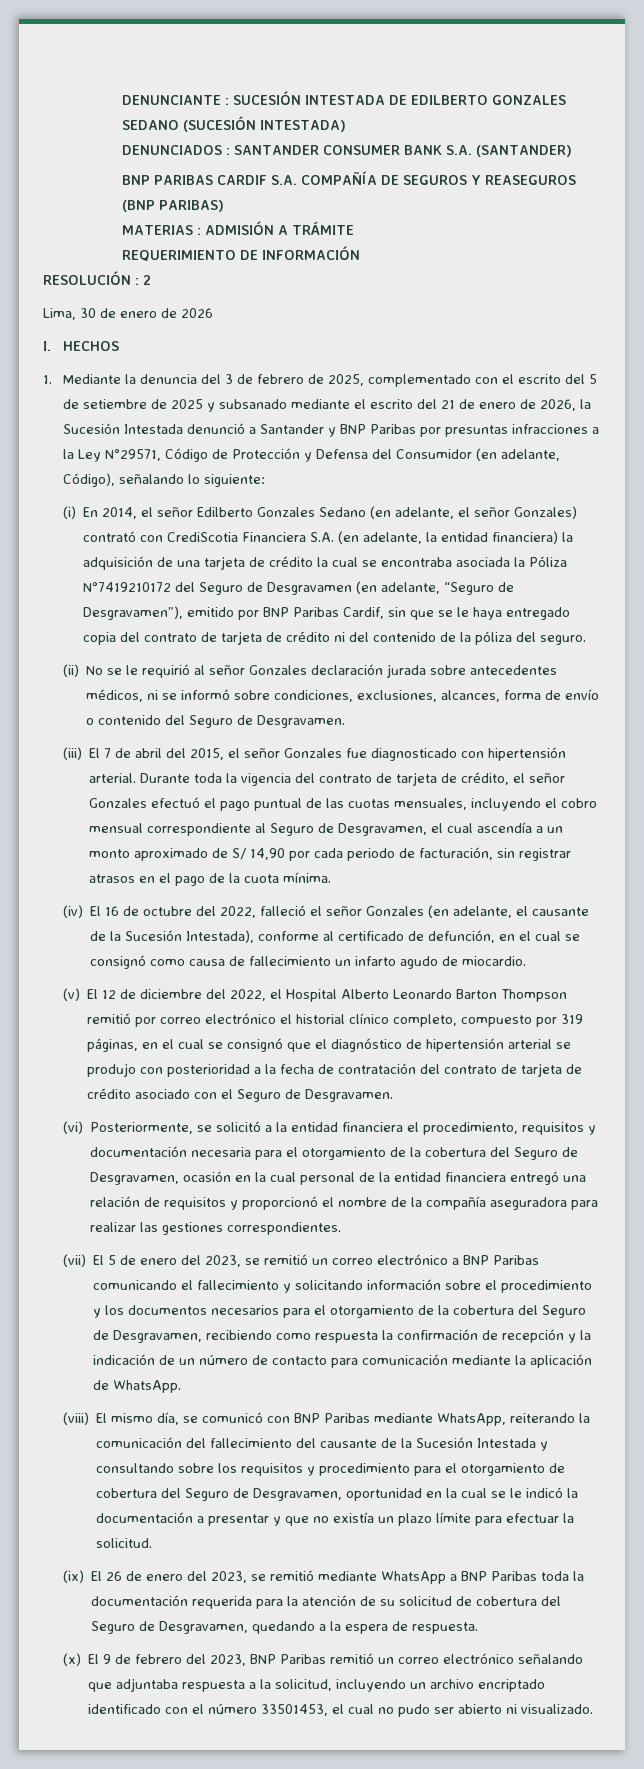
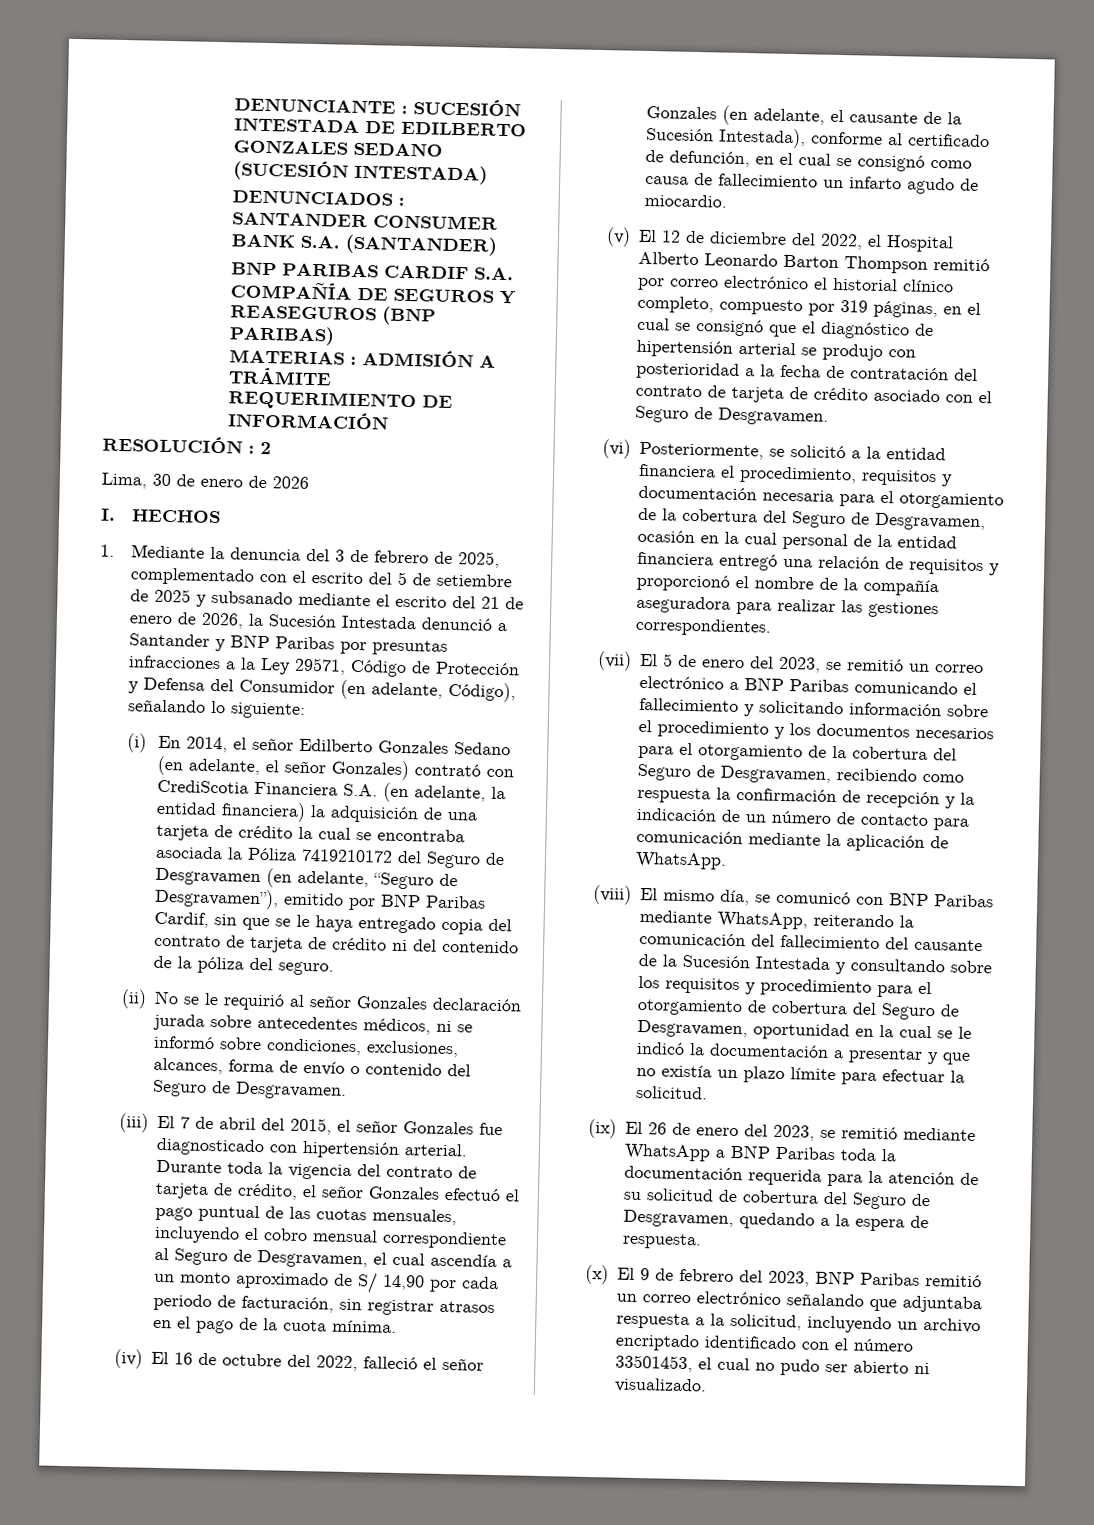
[104,449,161,461] N°29571, -> [294,657,347,675] 29571,
[83,582,172,592] N°7419210172 -> [301,848,394,863] 7419210172

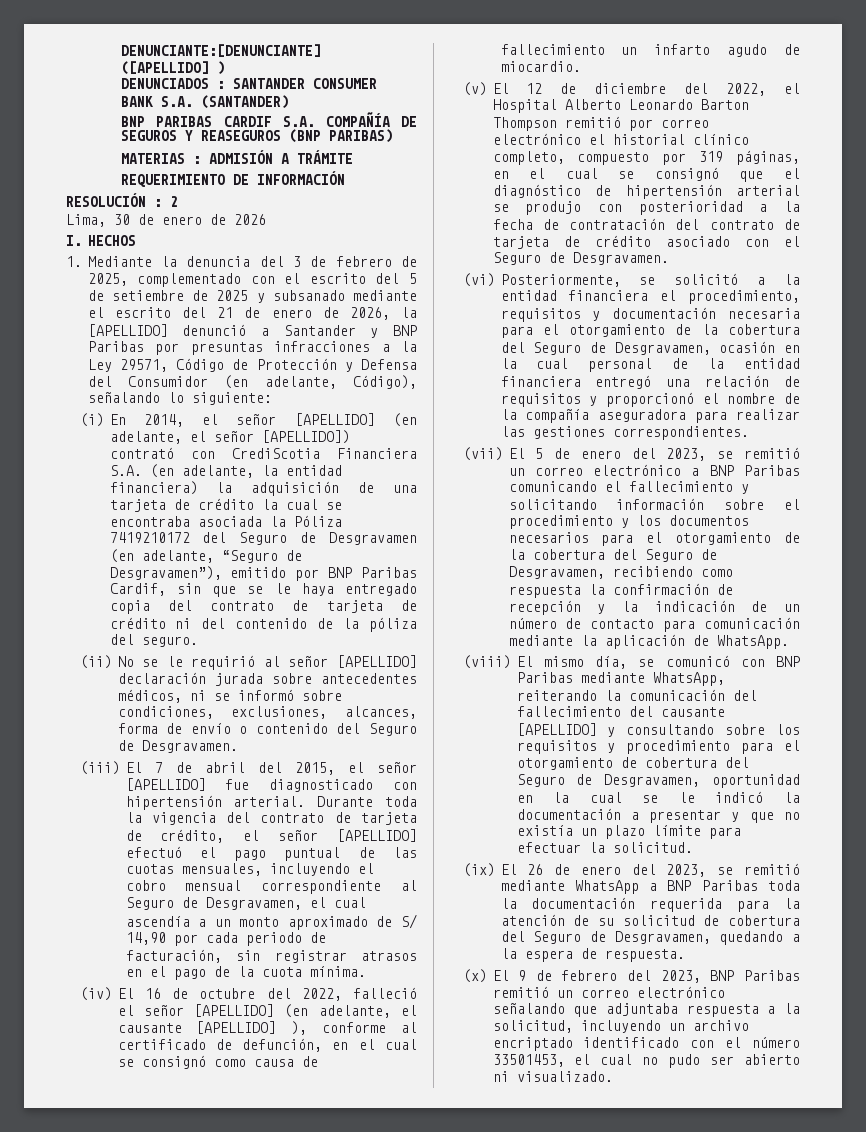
[233,97,521,117] [233,117,527,137] [232,139,443,157] [232,159,488,185] DENUNCIANTE : SUCESIÓN INTESTADA DE EDILBERTO GONZALES SEDANO (SUCESIÓN INTESTADA) -> [121,44,322,57] [121,61,226,75] DENUNCIANTE:[DENUNCIANTE] ([APELLIDO] )
[268,614,418,630] Sucesión Intestada -> [87,324,168,337] [APELLIDO]
[299,738,512,756] Edilberto Gonzales Sedano -> [294,413,375,426] [APELLIDO]
[331,759,410,781] Gonzales) -> [261,430,350,444] [APELLIDO])
[355,996,428,1010] Gonzales -> [337,655,417,668] [APELLIDO]
[402,1121,474,1135] Gonzales -> [125,778,206,791] [APELLIDO]
[367,1186,440,1200] Gonzales -> [337,829,417,842] [APELLIDO]
[645,105,717,120] Gonzales -> [194,1004,275,1017] [APELLIDO]
[922,111,962,125] [645,127,806,149] de la Sucesión Intestada), -> [196,1021,308,1035] [APELLIDO] ),
[637,953,830,970] de la Sucesión Intestada -> [516,723,597,736] [APELLIDO]

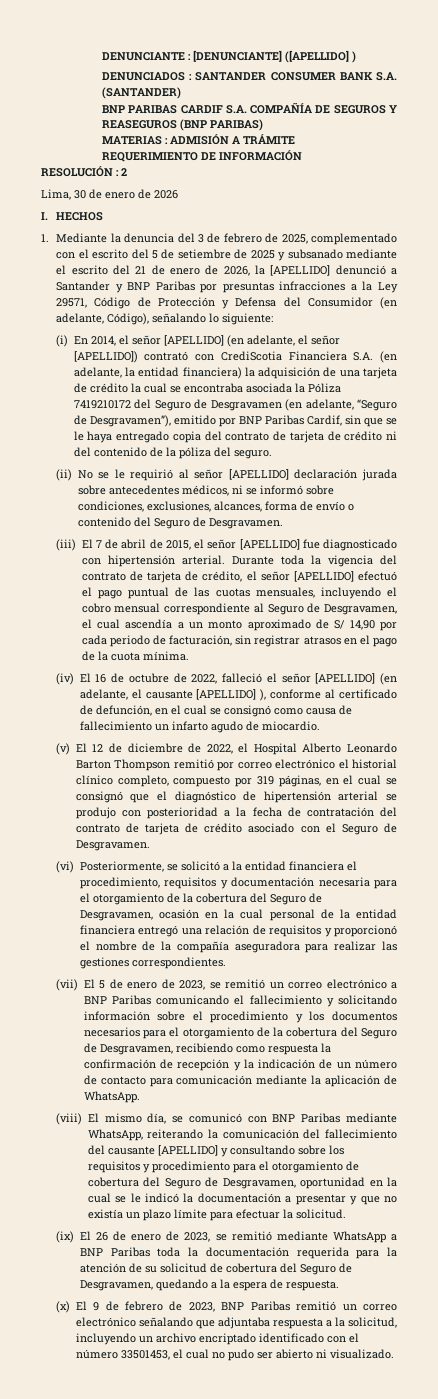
[121,44,322,57] DENUNCIANTE:[DENUNCIANTE] -> [101,50,282,62] DENUNCIANTE : [DENUNCIANTE]
[257,762,282,773] del -> [149,539,163,549] de
[266,988,291,999] del -> [173,673,187,683] de
[684,83,709,94] del -> [188,743,202,753] de
[631,448,656,459] del -> [161,979,175,989] de
[631,864,656,875] del -> [166,1231,180,1241] de
[627,970,652,981] del -> [169,1301,183,1311] de

